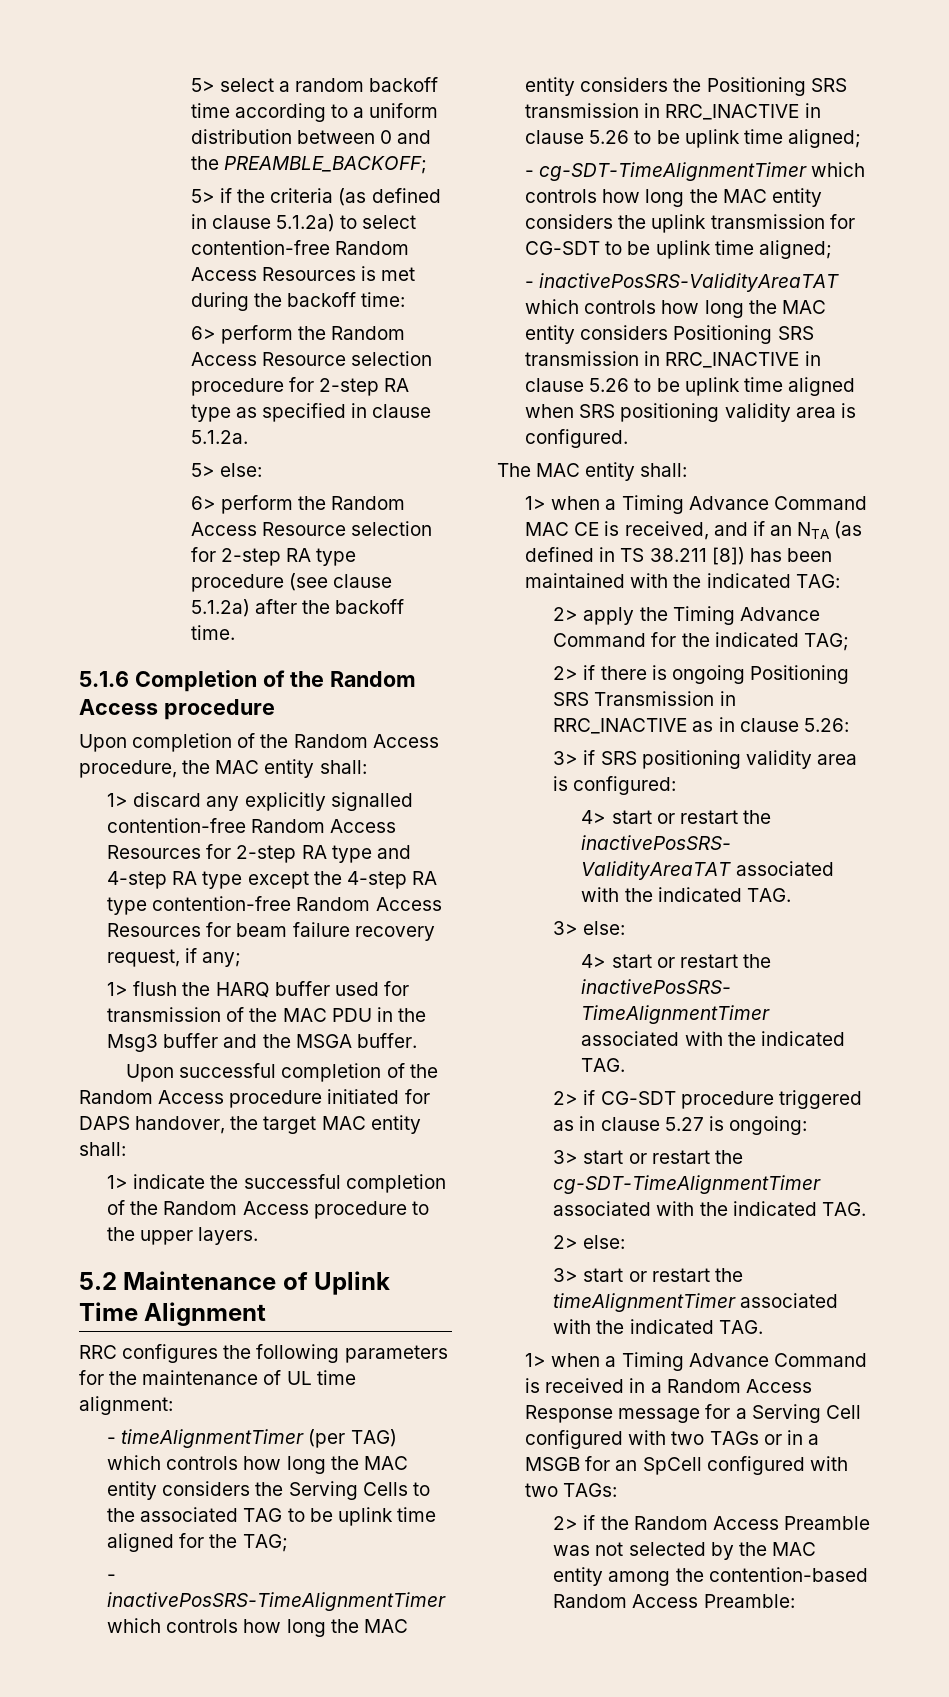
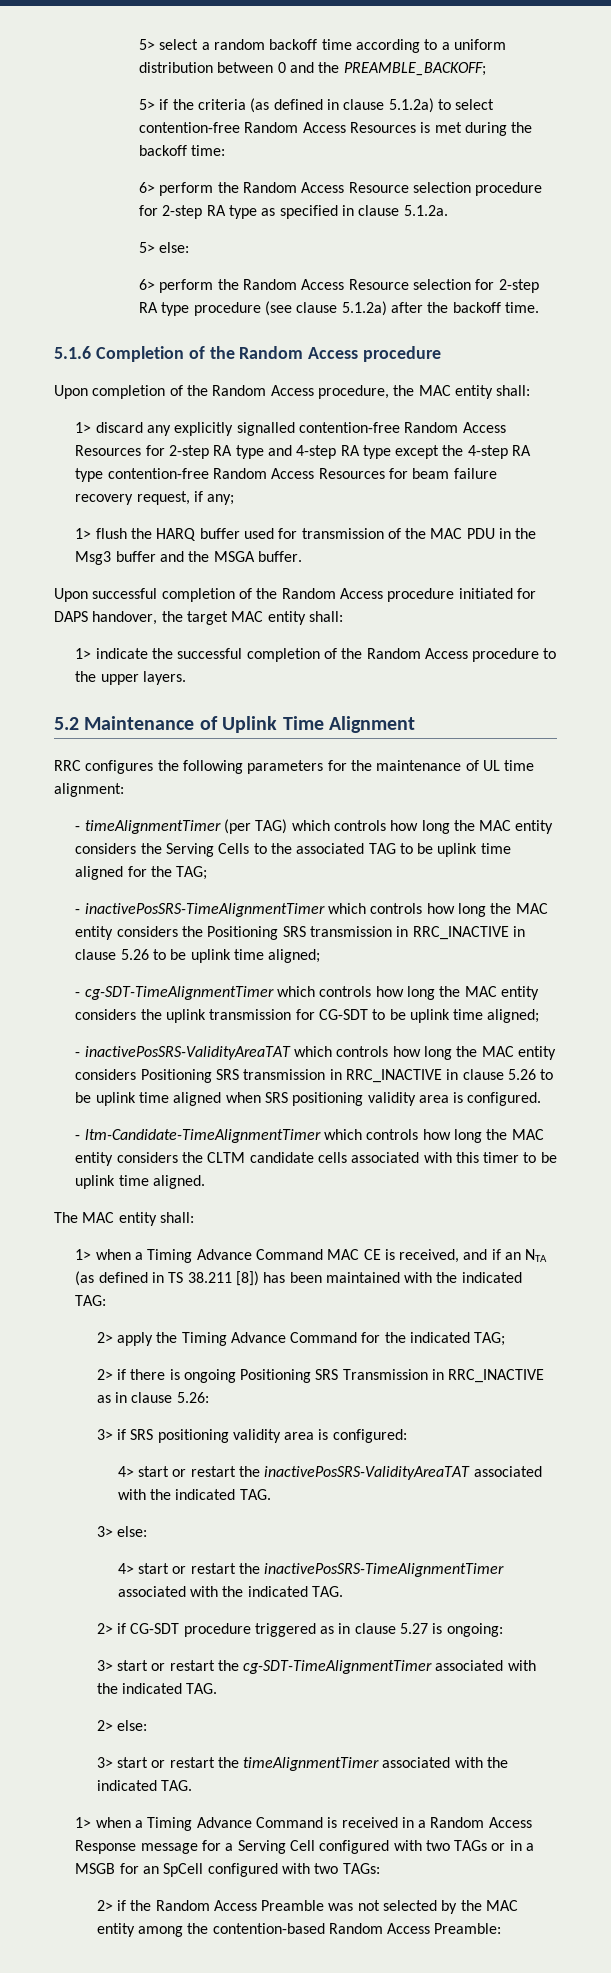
(629, 438) none -> [75,1129,544,1143] [75,1152,557,1166] [75,1175,205,1189] // - ltm-Candidate-TimeAlignmentTimer which controls how long the MAC entity considers the CLTM candidate cells associated with this timer to be uplink time aligned.

